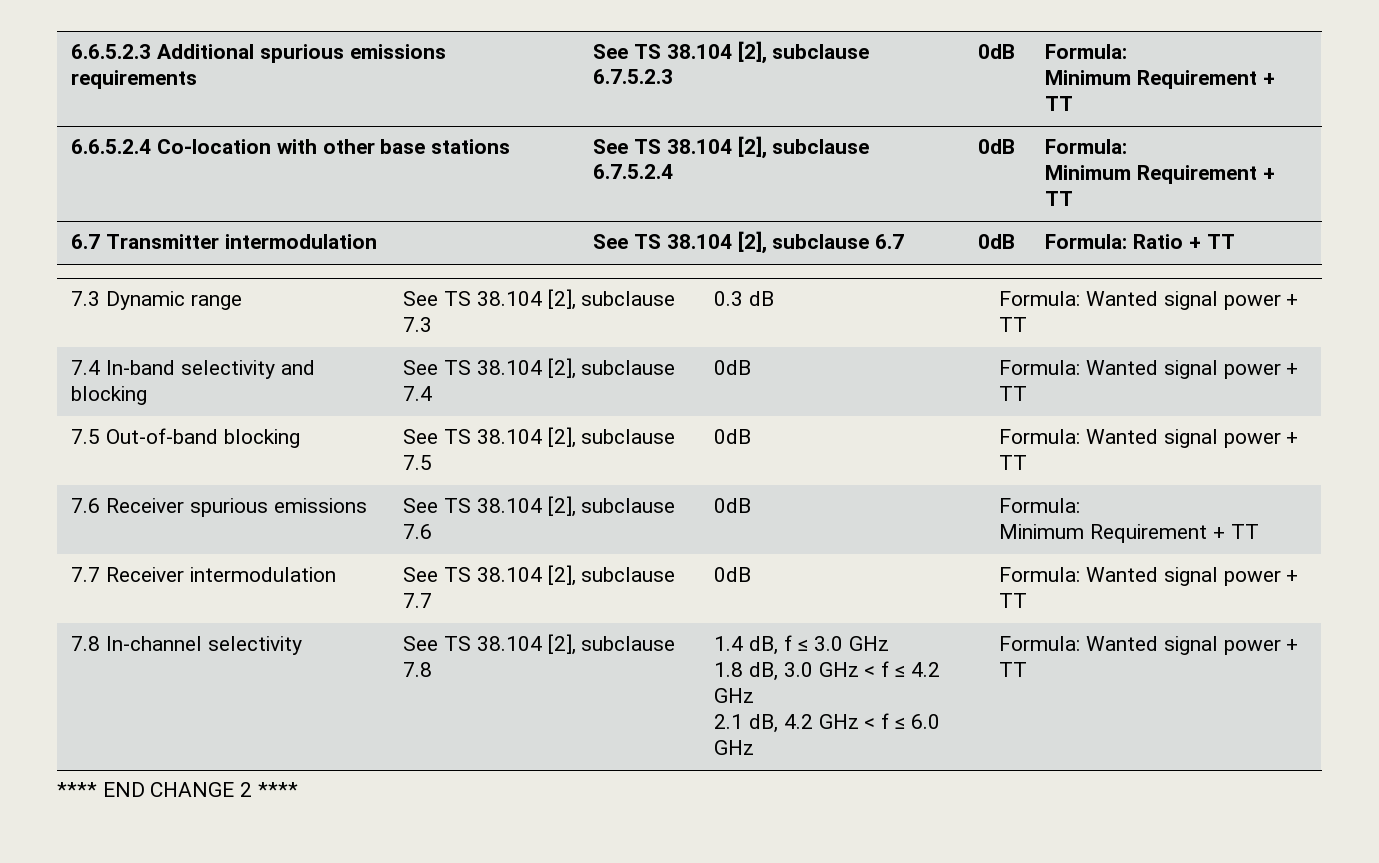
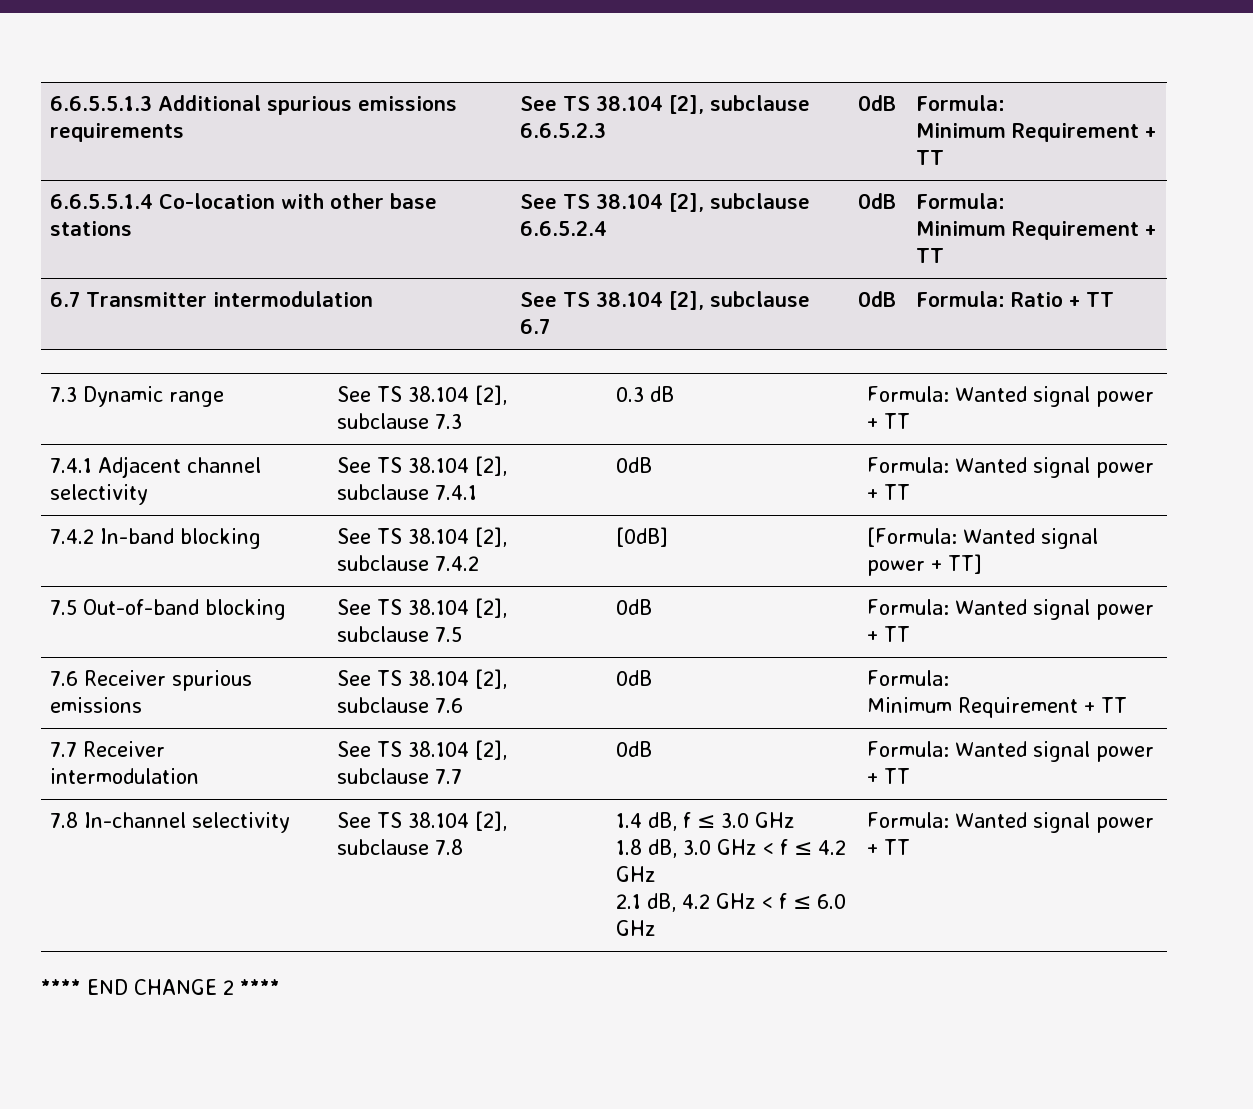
[71,44,152,59] 6.6.5.2.3 -> [50,96,153,111] 6.6.5.5.1.3
[593,69,674,84] [978,44,1016,59] [1045,44,1128,59] [1045,70,1275,89] [1045,96,1074,111] [71,139,152,154] 6.7.5.2.3 | 0dB | Formula: // Minimum Requirement + TT // 6.6.5.2.4 -> [520,123,607,138] [858,95,897,111] [916,95,1006,111] [916,123,1157,142] [916,150,945,165] [50,194,154,209] 6.6.5.2.3 | 0dB | Formula: // Minimum Requirement + TT // 6.6.5.5.1.4
[593,164,674,179] 6.7.5.2.4 -> [520,221,608,236] 6.6.5.2.4
[71,360,315,379] [71,386,148,405] [403,358,676,379] [403,386,433,401] [714,360,752,375] [999,360,1299,379] [999,386,1028,401] 7.4 In-band selectivity and blocking | See TS 38.104 [2], subclause 7.4 | 0dB | Formula: Wanted signal power + TT -> [50,456,262,478] [50,484,149,505] [337,456,508,476] [337,484,478,500] [616,457,653,473] [867,457,1155,478] [867,484,911,500] [50,528,262,549] [337,527,508,547] [337,555,480,571] [616,527,669,547] [867,527,1099,549] [867,554,983,576] 7.4.1 Adjacent channel selectivity | See TS 38.104 [2], subclause 7.4.1 | 0dB | Formula: Wanted signal power + TT // 7.4.2 In-band blocking | See TS 38.104 [2], subclause 7.4.2 | [0dB] | [Formula: Wanted signal power + TT]

